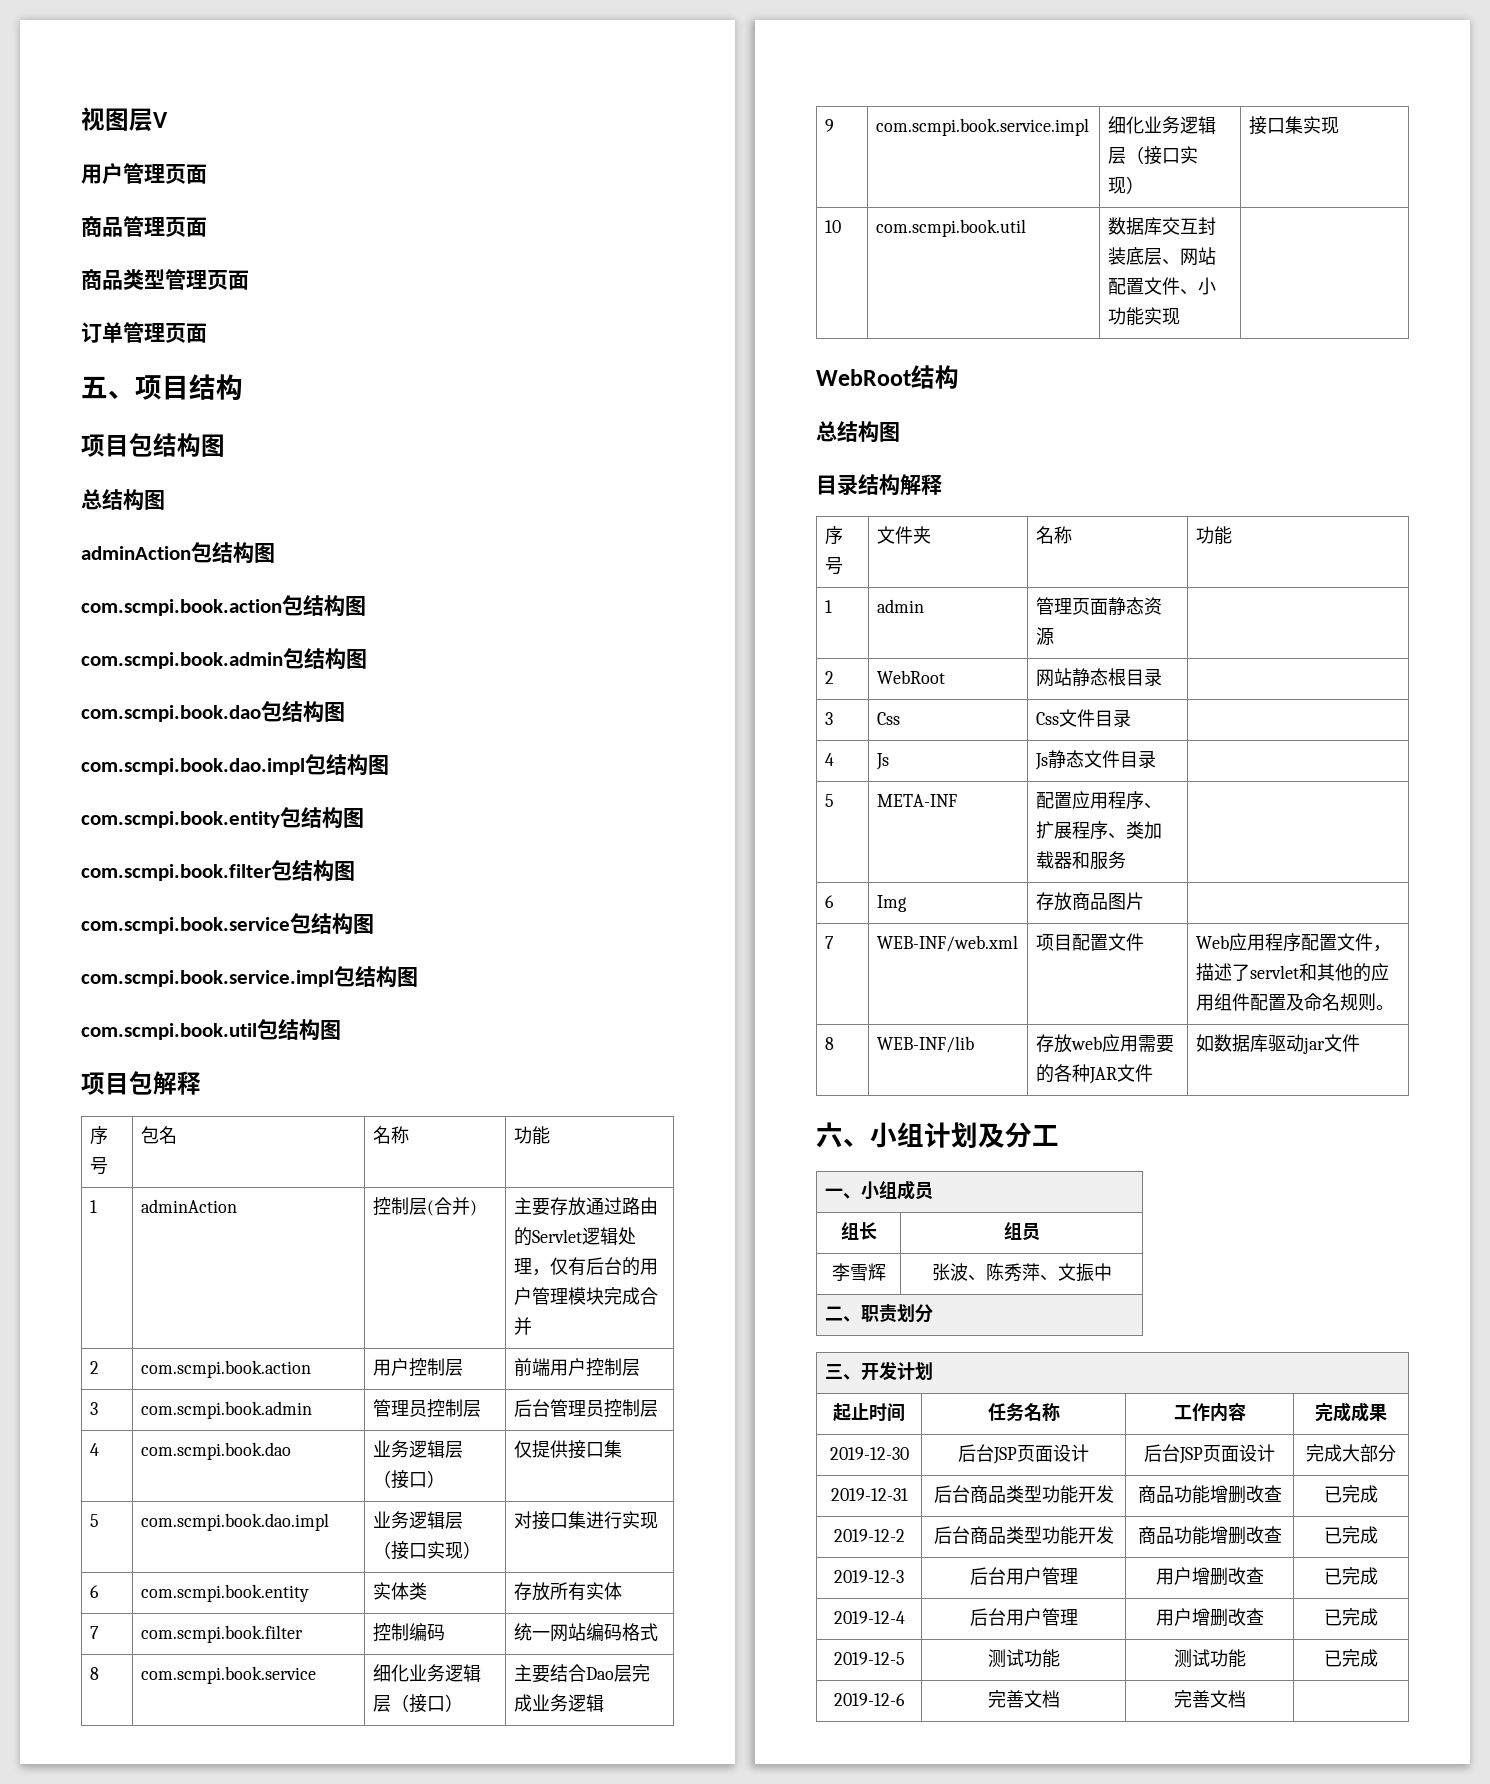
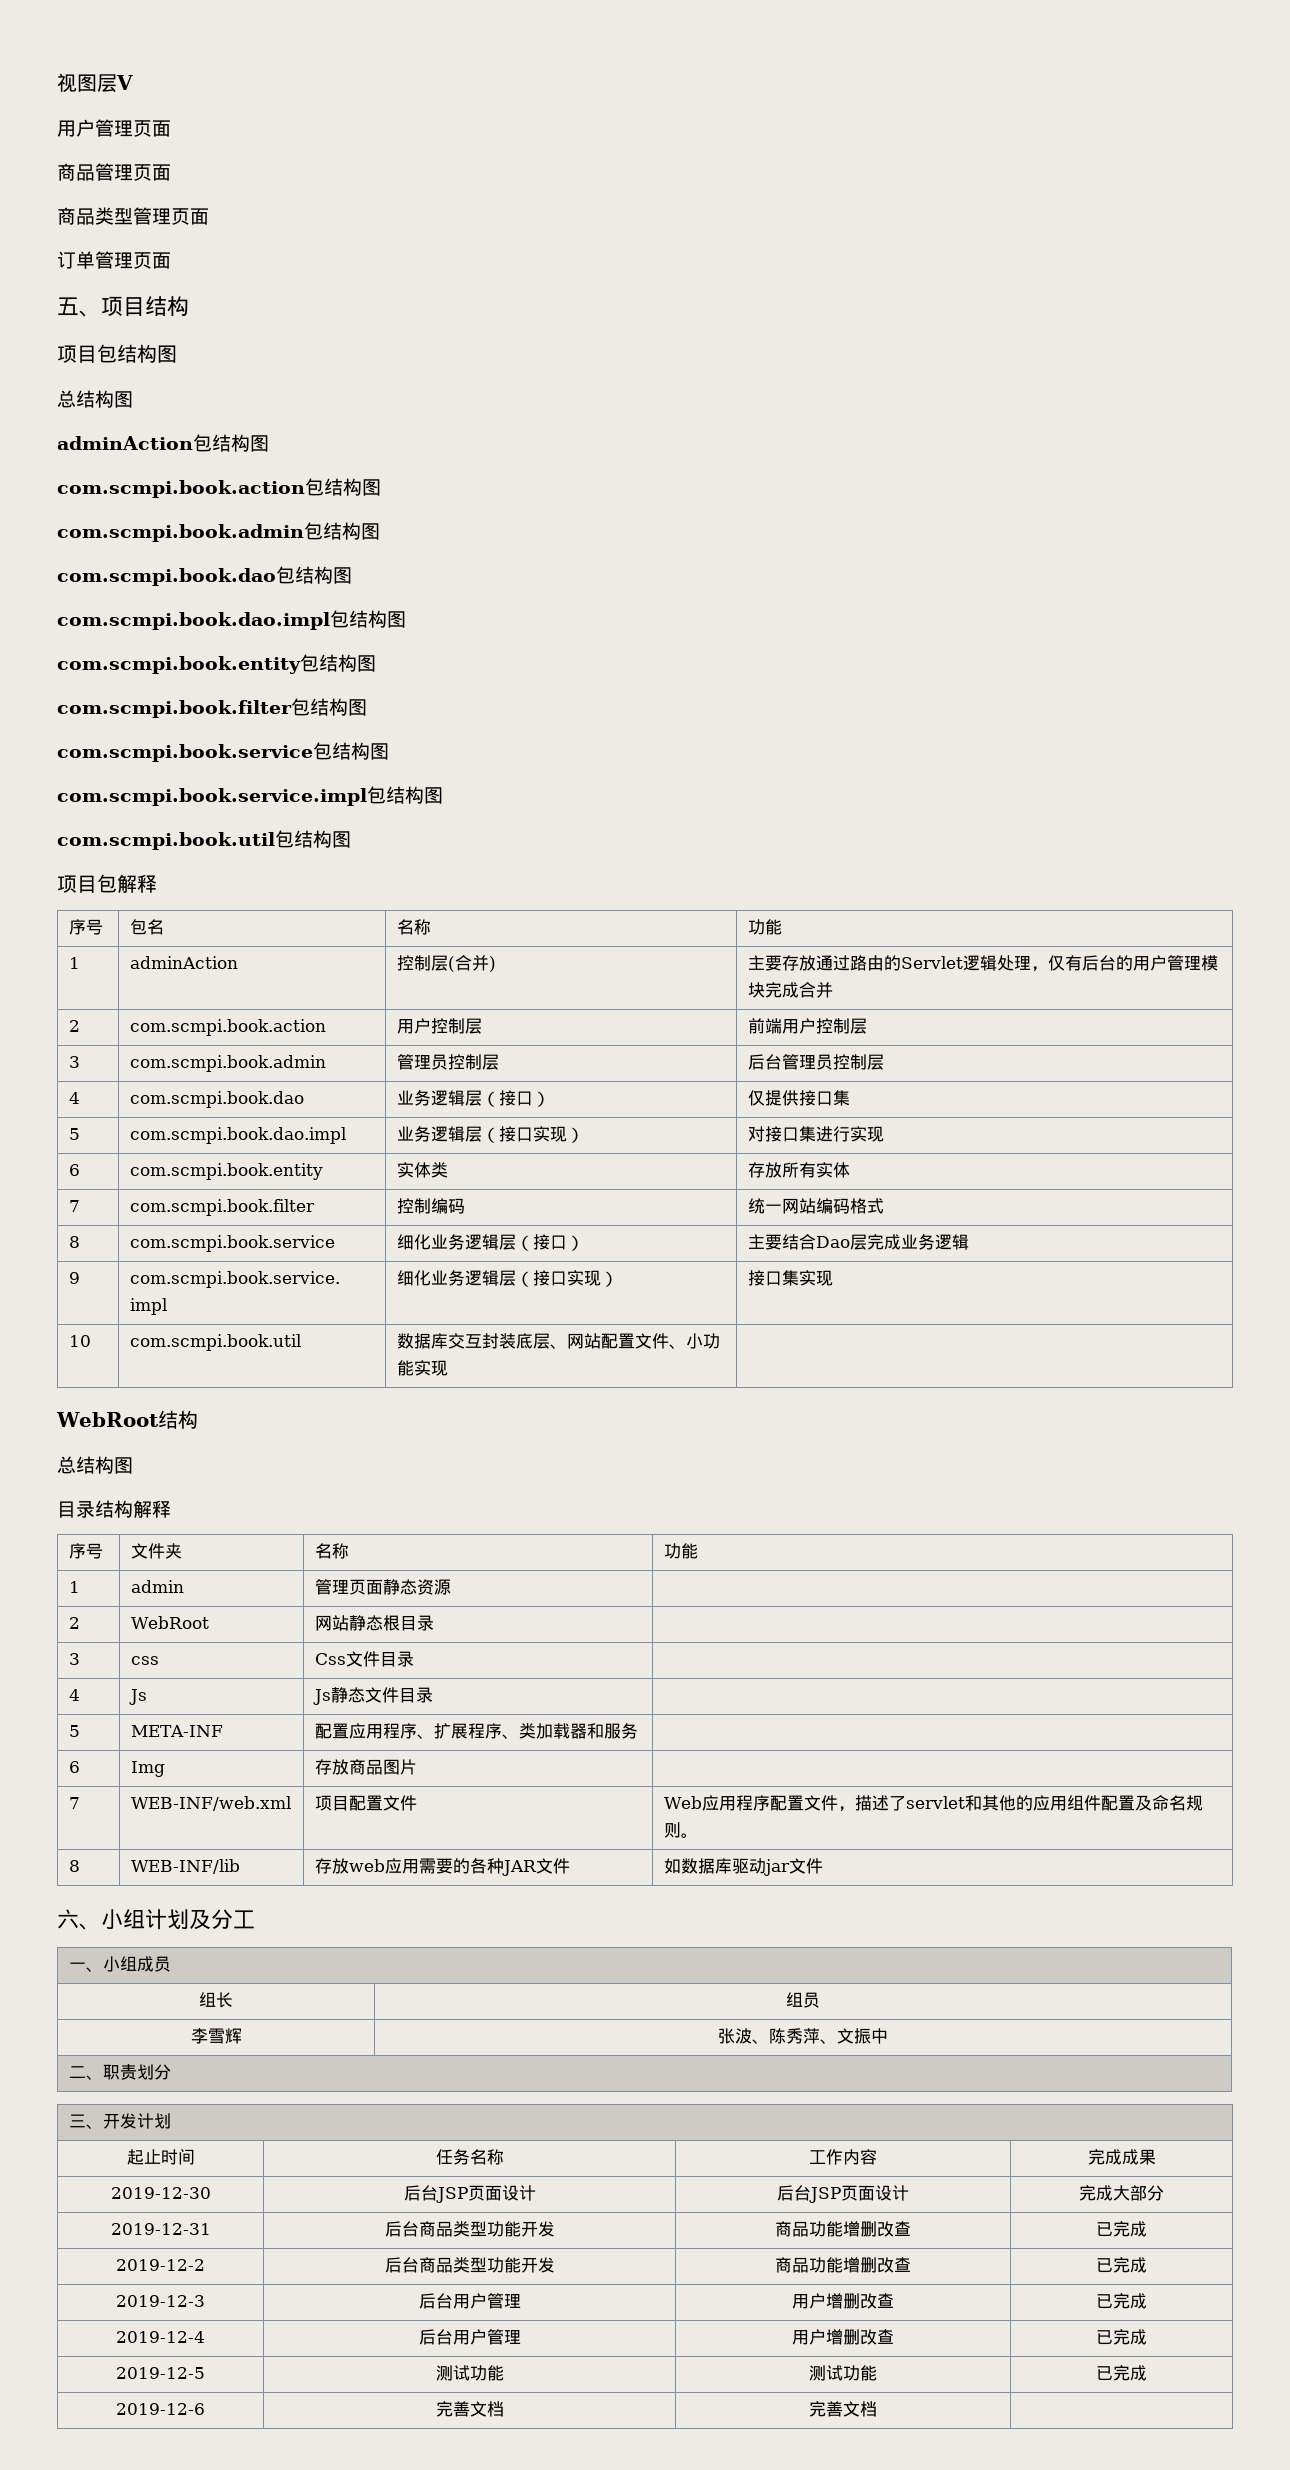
[876,712,900,725] Css -> [130,1656,159,1665] css

